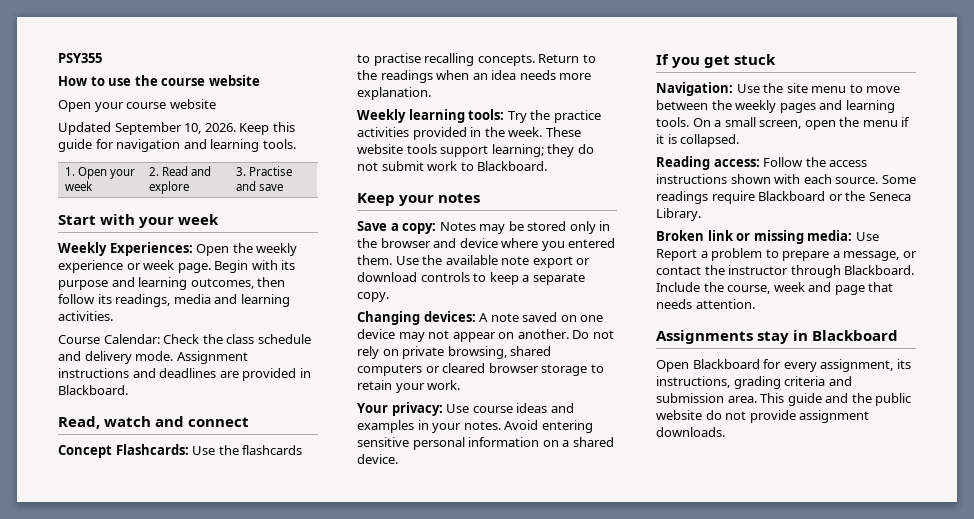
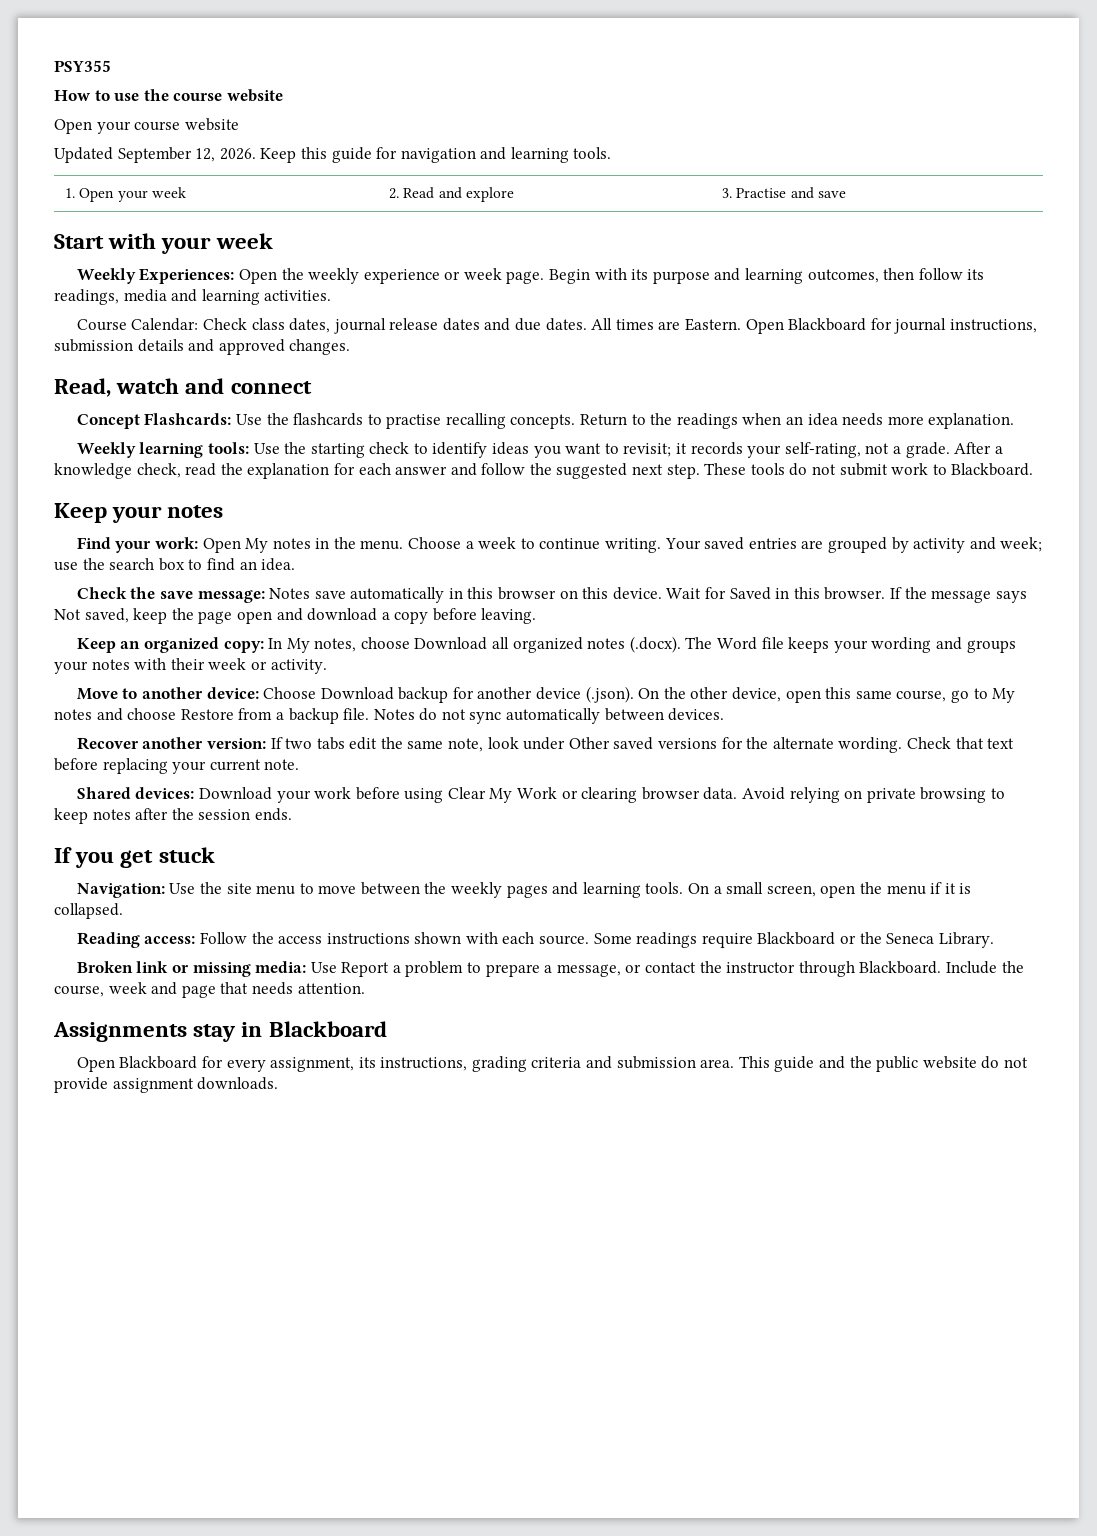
[184,123,202,134] 10, -> [195,148,216,162] 12,
[202,334,311,344] [58,351,248,364] [58,368,311,381] [58,385,128,395] the class schedule and delivery mode. Assignment instructions and deadlines are provided in Blackboard. -> [251,318,1037,334] [54,339,351,355] class dates, journal release dates and due dates. All times are Eastern. Open Blackboard for journal instructions, submission details and approved changes.
[507,110,601,123] [357,127,581,140] [357,144,575,157] Try the practice activities provided in the week. These website tools support learning; they -> [253,442,1003,458] [54,463,785,479] Use the starting check to identify ideas you want to revisit; it records your self-rating, not a grade. After a knowledge check, read the explanation for each answer and follow the suggested next step. These tools
[357,221,611,234] [357,238,616,251] [357,255,591,268] [357,272,585,285] [357,292,389,302] [357,311,604,325] [357,329,614,342] [357,346,552,359] [357,363,604,376] [357,380,461,393] [357,402,574,416] [357,420,593,433] [357,437,614,450] [357,454,398,464] Save a copy: Notes may be stored only in the browser and device where you entered them. Use the available note export or download controls to keep a separate copy. // Changing devices: A note saved on one device may not appear on another. Do not rely on private browsing, shared computers or cleared browser storage to retain your work. // Your privacy: Use course ideas and examples in your notes. Avoid entering sensitive personal information on a shared device. -> [76,537,1043,553] [54,558,296,571] [76,587,1027,603] [54,608,537,624] [76,636,1016,653] [54,658,327,674] [76,686,1016,703] [54,708,725,724] [76,737,1015,753] [54,758,300,774] [76,787,1005,803] [54,808,292,824] Find your work: Open My notes in the menu. Choose a week to continue writing. Your saved entries are grouped by activity and week; use the search box to find an idea. // Check the save message: Notes save automatically in this browser on this device. Wait for Saved in this browser. If the message says Not saved, keep the page open and download a copy before leaving. // Keep an organized copy: In My notes, choose Download all organized notes (.docx). The Word file keeps your wording and groups your notes with their week or activity. // Move to another device: Choose Download backup for another device (.json). On the other device, open this same course, go to My notes and choose Restore from a backup file. Notes do not sync automatically between devices. // Recover another version: If two tabs edit the same note, look under Other saved versions for the alternate wording. Check that text before replacing your current note. // Shared devices: Download your work before using Clear My Work or clearing browser data. Avoid relying on private browsing to keep notes after the session ends.

